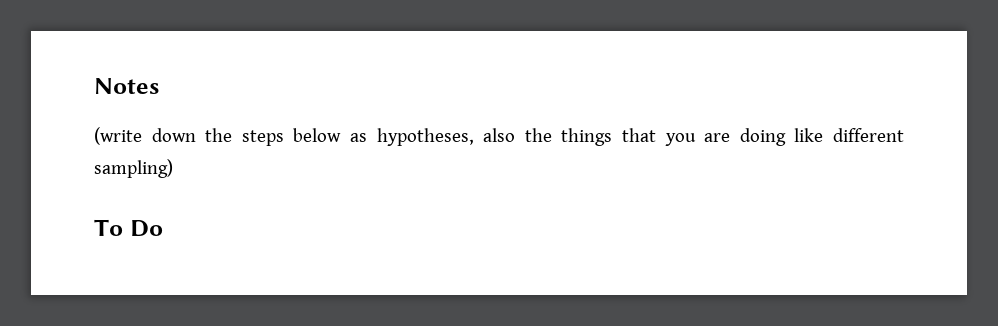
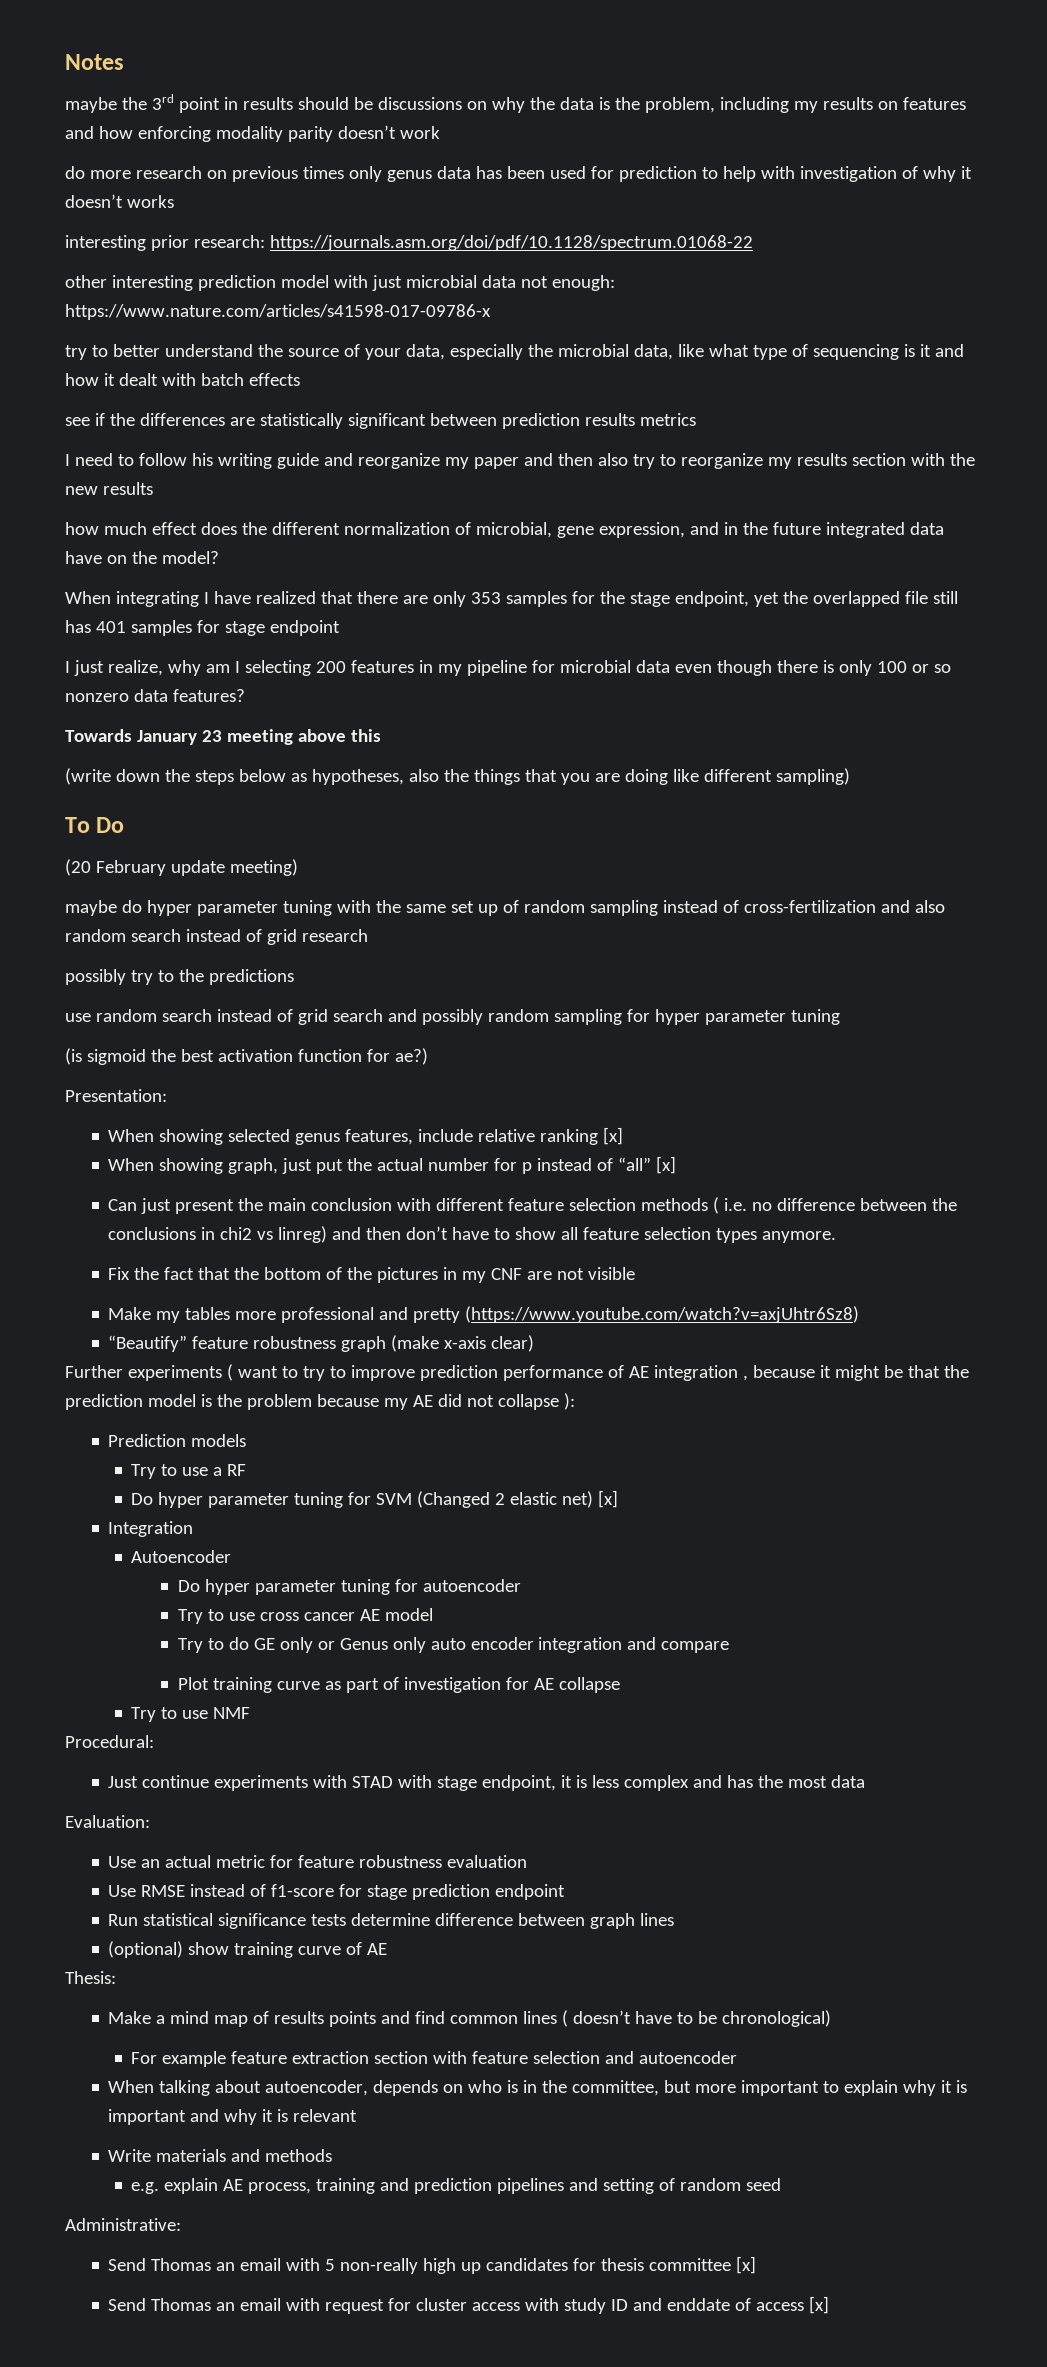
(159, 86) none -> [65,94,966,113] [65,125,440,142] [65,166,972,182] [65,194,174,208] [65,235,753,251] [65,275,615,291] [65,304,491,320] [65,344,964,360] [65,373,300,386] [65,413,696,429] [65,453,975,469] [65,482,153,495] [65,522,944,538] [65,551,219,564] [65,591,958,607] [65,620,340,636] [65,660,951,676] [65,689,245,702] [65,729,381,745] // maybe the 3rd point in results should be discussions on why the data is the problem, including my results on features and how enforcing modality parity doesn’t work // do more research on previous times only genus data has been used for prediction to help with investigation of why it doesn’t works // interesting prior research: https://journals.asm.org/doi/pdf/10.1128/spectrum.01068-22 // other interesting prediction model with just microbial data not enough: https://www.nature.com/articles/s41598-017-09786-x // try to better understand the source of your data, especially the microbial data, like what type of sequencing is it and how it dealt with batch effects // see if the differences are statistically significant between prediction results metrics // I need to follow his writing guide and reorganize my paper and then also try to reorganize my results section with the new results // how much effect does the different normalization of microbial, gene expression, and in the future integrated data have on the model? // When integrating I have realized that there are only 353 samples for the stage endpoint, yet the overlapped file still has 401 samples for stage endpoint // I just realize, why am I selecting 200 features in my pipeline for microbial data even though there is only 100 or so nonzero data features? // Towards January 23 meeting above this
(163, 228) none -> [65,859,298,876] [65,900,945,916] [65,929,368,945] [65,969,294,985] [65,1009,840,1025] [65,1048,428,1065] [65,1089,167,1102] [108,1127,624,1145] [108,1156,677,1174] [108,1197,958,1214] [108,1226,837,1243] [108,1267,636,1283] [108,1306,860,1323] [108,1335,535,1352] [65,1364,969,1381] [65,1393,575,1410] [108,1434,247,1447] [131,1464,247,1479] [131,1490,619,1508] [108,1521,194,1537] [131,1550,232,1563] [177,1579,521,1595] [177,1608,433,1624] [177,1637,730,1653] [177,1677,620,1693] [131,1707,251,1722] [65,1735,154,1748] [108,1775,866,1791] [65,1815,150,1828] [108,1855,528,1868] [108,1884,566,1900] [108,1913,675,1929] [108,1941,388,1958] [65,1971,116,1984] [108,2010,832,2027] [131,2051,738,2067] [108,2080,968,2096] [108,2109,358,2125] [108,2149,333,2162] [131,2178,782,2194] [65,2218,181,2231] [108,2256,757,2274] [108,2296,830,2314] // (20 February update meeting) // maybe do hyper parameter tuning with the same set up of random sampling instead of cross-fertilization and also random search instead of grid research // possibly try to the predictions // use random search instead of grid search and possibly random sampling for hyper parameter tuning // (is sigmoid the best activation function for ae?) // Presentation: // When showing selected genus features, include relative ranking [x] // When showing graph, just put the actual number for p instead of “all” [x] // Can just present the main conclusion with different feature selection methods ( i.e. no difference between the conclusions in chi2 vs linreg) and then don’t have to show all feature selection types anymore. // Fix the fact that the bottom of the pictures in my CNF are not visible // Make my tables more professional and pretty (https://www.youtube.com/watch?v=axjUhtr6Sz8) // “Beautify” feature robustness graph (make x-axis clear) // Further experiments ( want to try to improve prediction performance of AE integration , because it might be that the prediction model is the problem because my AE did not collapse ): // Prediction models // Try to use a RF // Do hyper parameter tuning for SVM (Changed 2 elastic net) [x] // Integration // Autoencoder // Do hyper parameter tuning for autoencoder // Try to use cross cancer AE model // Try to do GE only or Genus only auto encoder integration and compare // Plot training curve as part of investigation for AE collapse // Try to use NMF // Procedural: // Just continue experiments with STAD with stage endpoint, it is less complex and has the most data // Evaluation: // Use an actual metric for feature robustness evaluation // Use RMSE instead of f1-score for stage prediction endpoint // Run statistical significance tests determine difference between graph lines // (optional) show training curve of AE // Thesis: // Make a mind map of results points and find common lines ( doesn’t have to be chronological) // For example feature extraction section with feature selection and autoencoder // When talking about autoencoder, depends on who is in the committee, but more important to explain why it is important and why it is relevant // Write materials and methods // e.g. explain AE process, training and prediction pipelines and setting of random seed // Administrative: // Send Thomas an email with 5 non-really high up candidates for thesis committee [x] // Send Thomas an email with request for cluster access with study ID and enddate of access [x]

